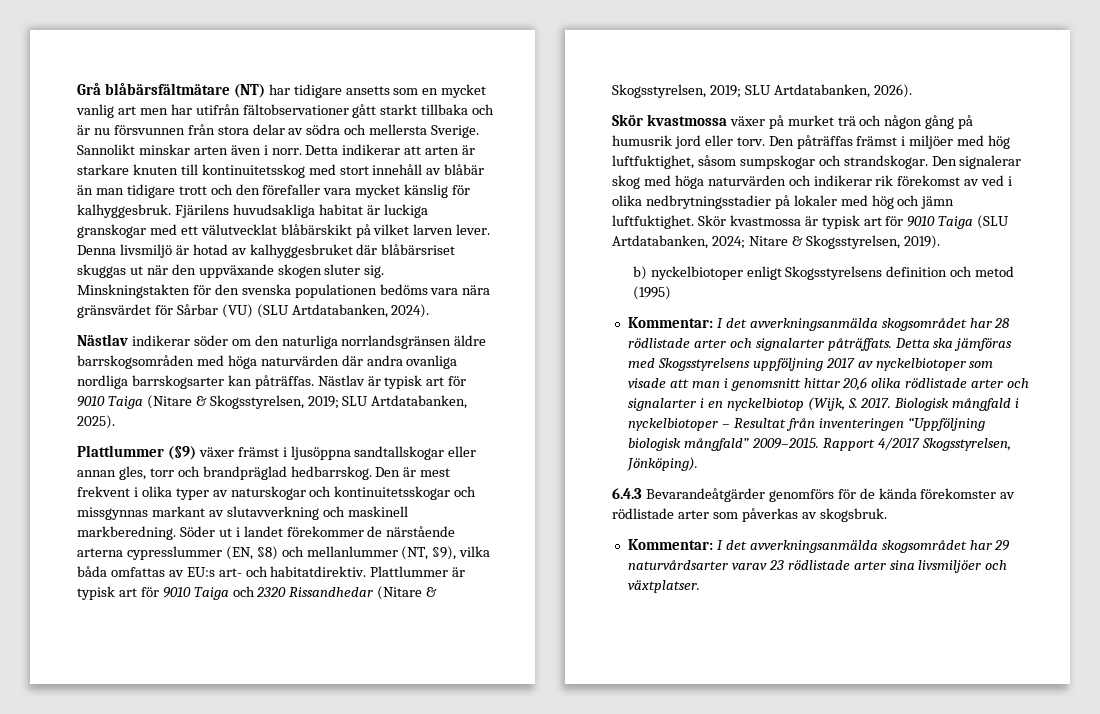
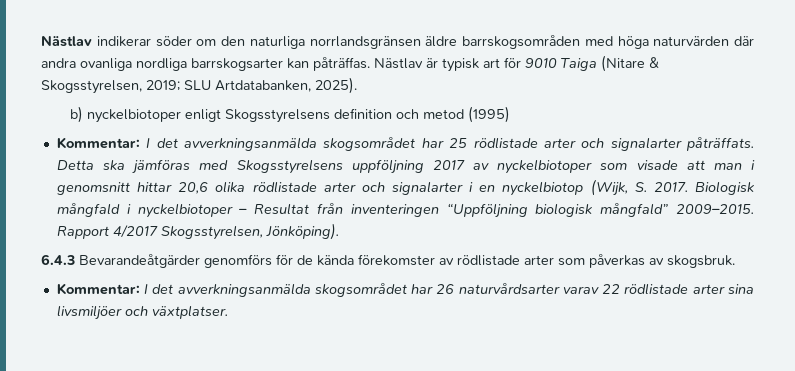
[77,83,487,98] [76,104,495,118] [77,124,480,138] [77,144,476,155] [77,164,485,178] [77,184,471,198] [77,204,428,218] [77,224,491,238] [77,244,456,258] [77,264,385,278] [77,284,491,298] [77,304,430,318] Grå blåbärsfältmätare (NT) har tidigare ansetts som en mycket vanlig art men har utifrån fältobservationer gått starkt tillbaka och är nu försvunnen från stora delar av södra och mellersta Sverige. Sannolikt minskar arten även i norr. Detta indikerar att arten är starkare knuten till kontinuitetsskog med stort innehåll av blåbär än man tidigare trott och den förefaller vara mycket känslig för kalhyggesbruk. Fjärilens huvudsakliga habitat är luckiga granskogar med ett välutvecklat blåbärskikt på vilket larven lever. Denna livsmiljö är hotad av kalhyggesbruket där blåbärsriset skuggas ut när den uppväxande skogen sluter sig. Minskningstakten för den svenska populationen bedöms vara nära gränsvärdet för Sårbar (VU) (SLU Artdatabanken, 2024). // -> (41, 41) none
[77,445,477,460] [77,466,451,480] [77,486,477,500] [77,506,408,520] [77,526,456,540] [77,546,491,560] [77,566,466,577] [77,586,438,600] [612,84,912,98] [612,114,974,129] [612,135,1011,149] [612,155,1022,169] [612,175,1013,189] [612,195,955,209] [612,215,1010,229] [612,235,940,249] // Plattlummer (§9) växer främst i ljusöppna sandtallskogar eller annan gles, torr och brandpräglad hedbarrskog. Den är mest frekvent i olika typer av naturskogar och kontinuitetsskogar och missgynnas markant av slutavverkning och maskinell markberedning. Söder ut i landet förekommer de närstående arterna cypresslummer (EN, §8) och mellanlummer (NT, §9), vilka båda omfattas av EU:s art- och habitatdirektiv. Plattlummer är typisk art för 9010 Taiga och 2320 Rissandhedar (Nitare & Skogsstyrelsen, 2019; SLU Artdatabanken, 2026). // Skör kvastmossa växer på murket trä och någon gång på humusrik jord eller torv. Den påträffas främst i miljöer med hög luftfuktighet, såsom sumpskogar och strandskogar. Den signalerar skog med höga naturvärden och indikerar rik förekomst av ved i olika nedbrytningsstadier på lokaler med hög och jämn luftfuktighet. Skör kvastmossa är typisk art för 9010 Taiga (SLU Artdatabanken, 2024; Nitare & Skogsstyrelsen, 2019). -> (357, 85) none
[994,318,1011,328] 28 -> [449,138,468,148] 25
[994,540,1011,551] 29 -> [436,284,455,294] 26
[768,560,784,570] 23 -> [602,284,621,294] 22

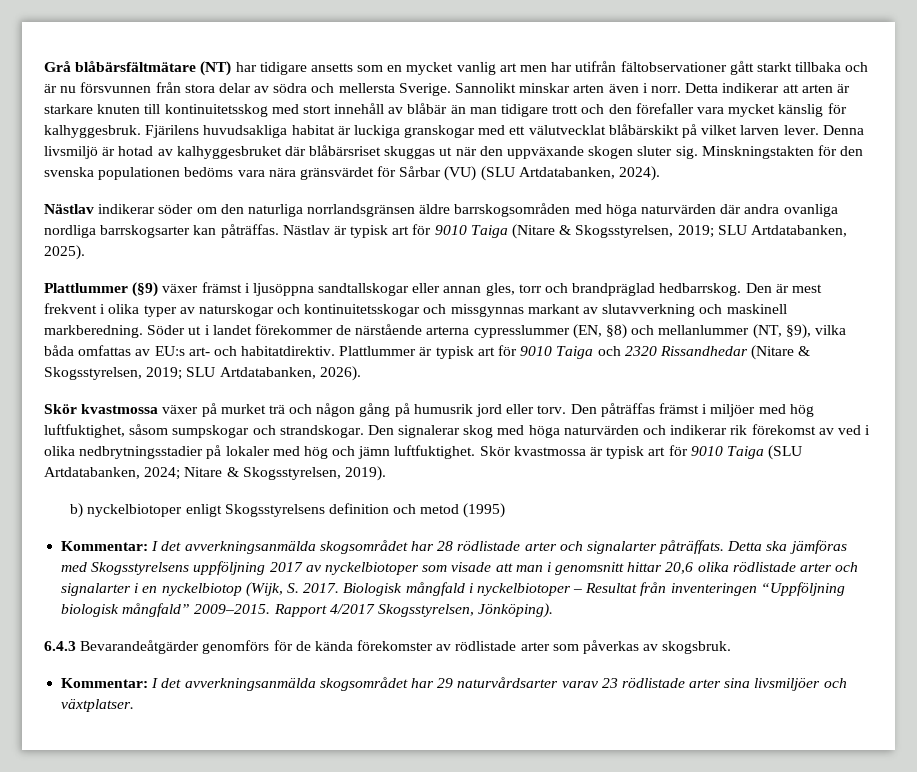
(41, 41) none -> [44,61,869,76] [44,82,850,96] [44,103,847,117] [44,124,864,138] [44,145,864,159] [44,166,661,181] Grå blåbärsfältmätare (NT) har tidigare ansetts som en mycket vanlig art men har utifrån fältobservationer gått starkt tillbaka och är nu försvunnen från stora delar av södra och mellersta Sverige. Sannolikt minskar arten även i norr. Detta indikerar att arten är starkare knuten till kontinuitetsskog med stort innehåll av blåbär än man tidigare trott och den förefaller vara mycket känslig för kalhyggesbruk. Fjärilens huvudsakliga habitat är luckiga granskogar med ett välutvecklat blåbärskikt på vilket larven lever. Denna livsmiljö är hotad av kalhyggesbruket där blåbärsriset skuggas ut när den uppväxande skogen sluter sig. Minskningstakten för den svenska populationen bedöms vara nära gränsvärdet för Sårbar (VU) (SLU Artdatabanken, 2024). //
(357, 85) none -> [44,282,822,297] [44,303,787,317] [44,324,846,339] [44,345,811,360] [44,366,361,381] [44,403,814,417] [44,424,871,438] [44,445,803,460] [44,466,386,481] // Plattlummer (§9) växer främst i ljusöppna sandtallskogar eller annan gles, torr och brandpräglad hedbarrskog. Den är mest frekvent i olika typer av naturskogar och kontinuitetsskogar och missgynnas markant av slutavverkning och maskinell markberedning. Söder ut i landet förekommer de närstående arterna cypresslummer (EN, §8) och mellanlummer (NT, §9), vilka båda omfattas av EU:s art- och habitatdirektiv. Plattlummer är typisk art för 9010 Taiga och 2320 Rissandhedar (Nitare & Skogsstyrelsen, 2019; SLU Artdatabanken, 2026). // Skör kvastmossa växer på murket trä och någon gång på humusrik jord eller torv. Den påträffas främst i miljöer med hög luftfuktighet, såsom sumpskogar och strandskogar. Den signalerar skog med höga naturvärden och indikerar rik förekomst av ved i olika nedbrytningsstadier på lokaler med hög och jämn luftfuktighet. Skör kvastmossa är typisk art för 9010 Taiga (SLU Artdatabanken, 2024; Nitare & Skogsstyrelsen, 2019).
[449,138,468,148] 25 -> [437,541,454,551] 28
[436,284,455,294] 26 -> [437,678,454,688] 29
[602,284,621,294] 22 -> [601,678,618,688] 23

